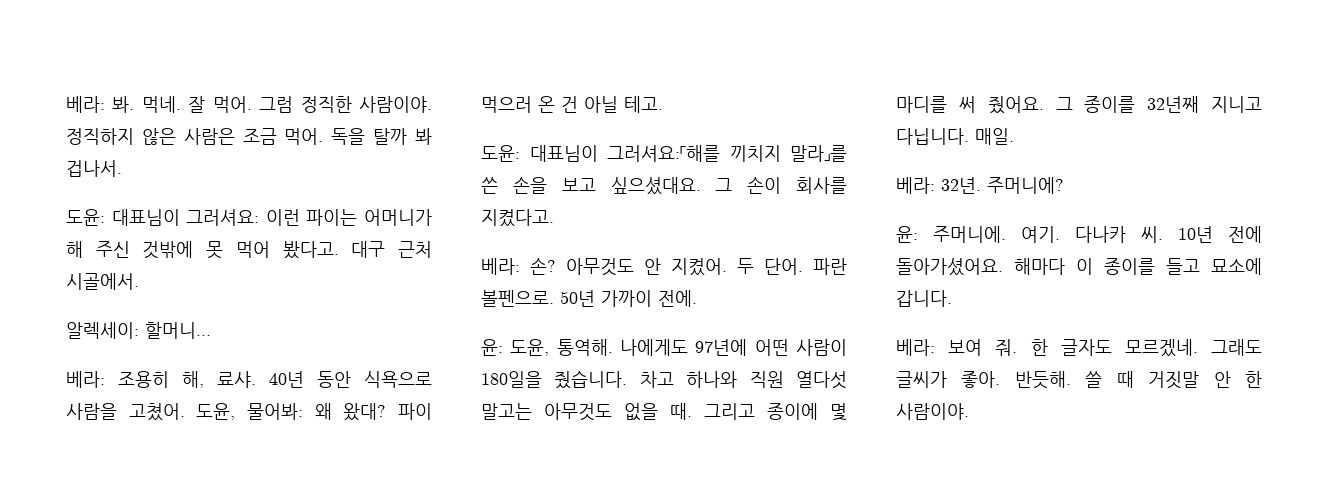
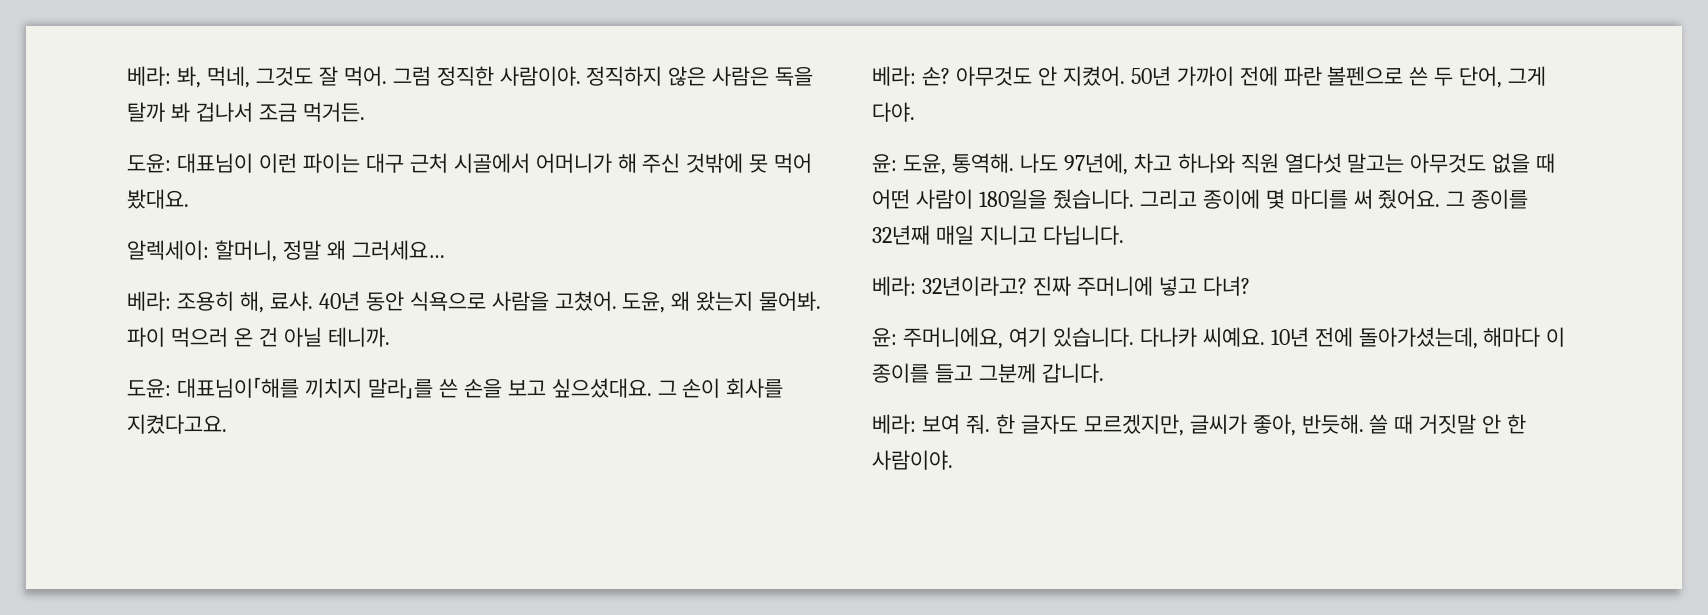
[66,96,181,113] 베라: 봐. 먹네. -> [127,66,313,88] 베라: 봐, 먹네, 그것도
[242,128,324,145] 조금 먹어. -> (770, 76) none
[66,160,122,177] [66,209,260,226] 겁나서. // 도윤: 대표님이 그러셔요: -> [195,102,365,122] [127,153,253,173] 겁나서 조금 먹거든. // 도윤: 대표님이
(358, 217) none -> [365,153,530,173] 대구 근처 시골에서
[282,241,432,259] [66,273,139,290] [66,322,211,339] 봤다고. 대구 근처 시골에서. // 알렉세이: 할머니… -> [127,189,189,209] [127,240,445,262] 봤대요. // 알렉세이: 할머니, 정말 왜 그러세요…
[247,403,387,421] 물어봐: 왜 왔대? -> [671,291,822,311] 왜 왔는지 물어봐.
[624,96,663,113] [481,145,680,162] 테고. // 도윤: 대표님이 그러셔요: -> [327,327,390,347] [127,378,253,398] 테니까. // 도윤: 대표님이
[481,209,554,227] 지켰다고. -> [127,414,227,434] 지켰다고요.
[737,258,847,275] [481,290,697,307] [481,339,847,356] [481,370,628,389] 두 단어. 파란 볼펜으로. 50년 가까이 전에. // 윤: 도윤, 통역해. 나에게도 97년에 어떤 사람이 180일을 줬습니다. -> [1130,66,1547,88] [872,102,915,122] [872,153,1128,175] 50년 가까이 전에 파란 볼펜으로 쓴 두 단어, 그게 다야. // 윤: 도윤, 통역해. 나도 97년에,
[670,403,692,420] 때. -> [1536,153,1556,173] [872,189,1134,209] 때 어떤 사람이 180일을 줬습니다.
(1200, 104) none -> [935,225,974,245] 매일
[975,128,1014,145] [896,177,1064,194] [896,226,1163,243] 매일. // 베라: 32년. 주머니에? // 윤: 주머니에. 여기. 다나카 씨. -> [872,276,1250,296] [872,327,1265,349] // 베라: 32년이라고? 진짜 주머니에 넣고 다녀? // 윤: 주머니에요, 여기 있습니다. 다나카 씨예요.
[896,258,1003,276] 돌아가셨어요. -> [1358,327,1478,349] 돌아가셨는데,
[1211,258,1262,275] 묘소에 -> [978,363,1036,383] 그분께
[1124,339,1262,357] [896,371,1001,388] 모르겠네. 그래도 글씨가 좋아. -> [1083,414,1296,436] 모르겠지만, 글씨가 좋아,

